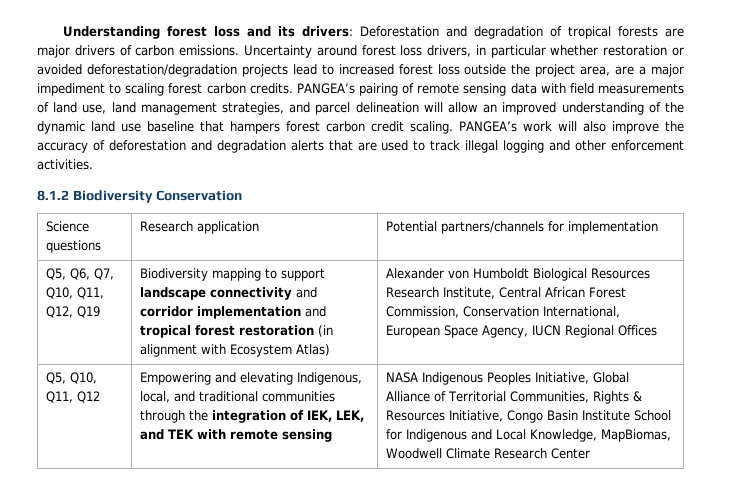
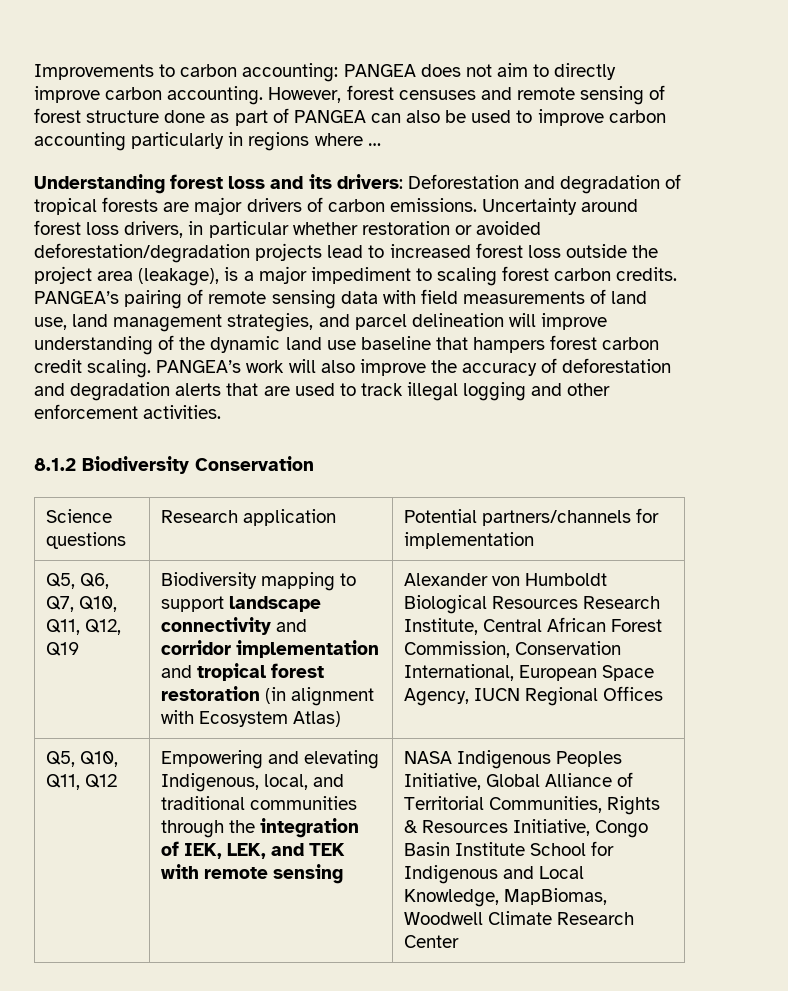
(63, 32) none -> [34,63,617,82] [34,85,666,105] [34,108,666,126] [34,132,381,151] Improvements to carbon accounting: PANGEA does not aim to directly improve carbon accounting. However, forest censuses and remote sensing of forest structure done as part of PANGEA can also be used to improve carbon accounting particularly in regions where … //
[580,66,635,76] area, are -> [97,267,239,286] area (leakage), is
[447,102,557,115] allow an improved -> [541,313,608,330] improve

